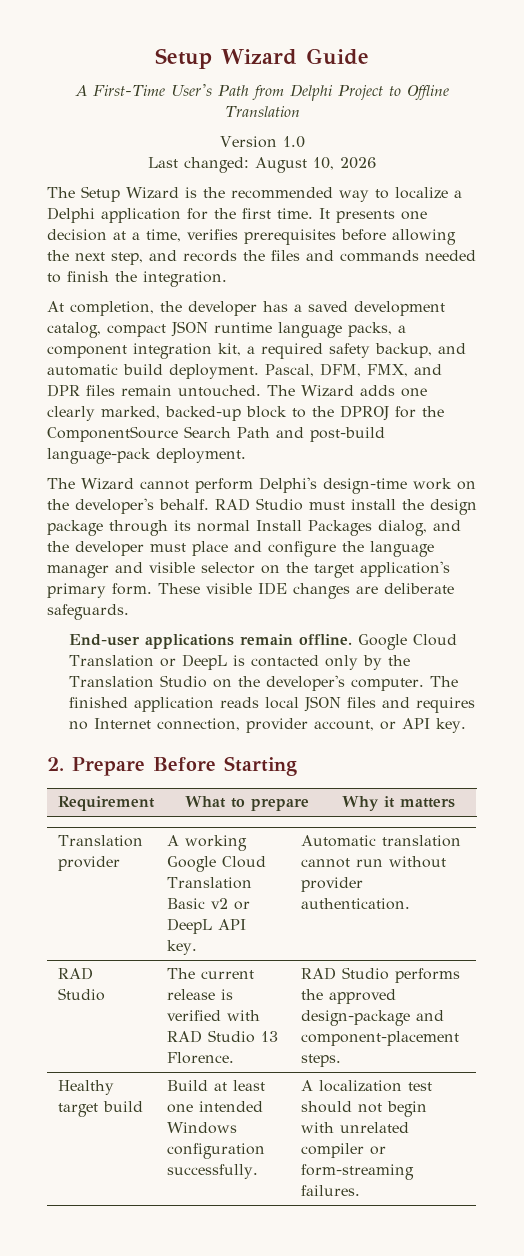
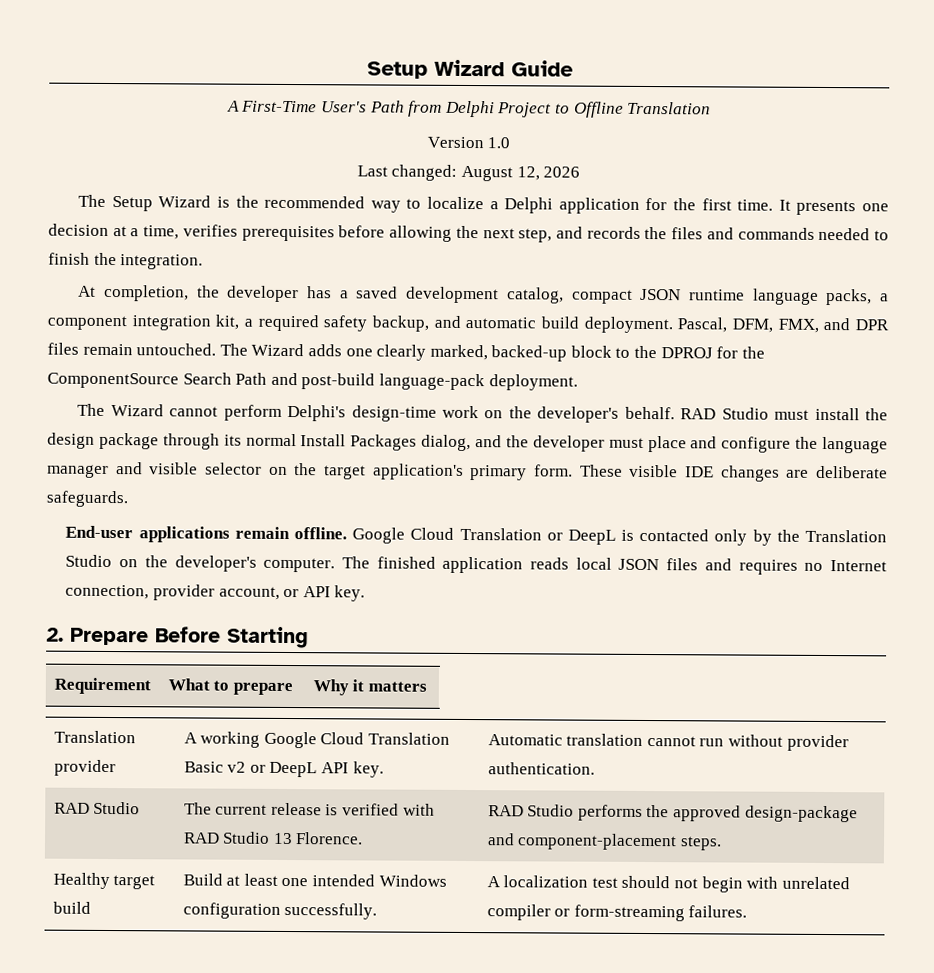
[313,157,334,170] 10, -> [516,166,540,181] 12,

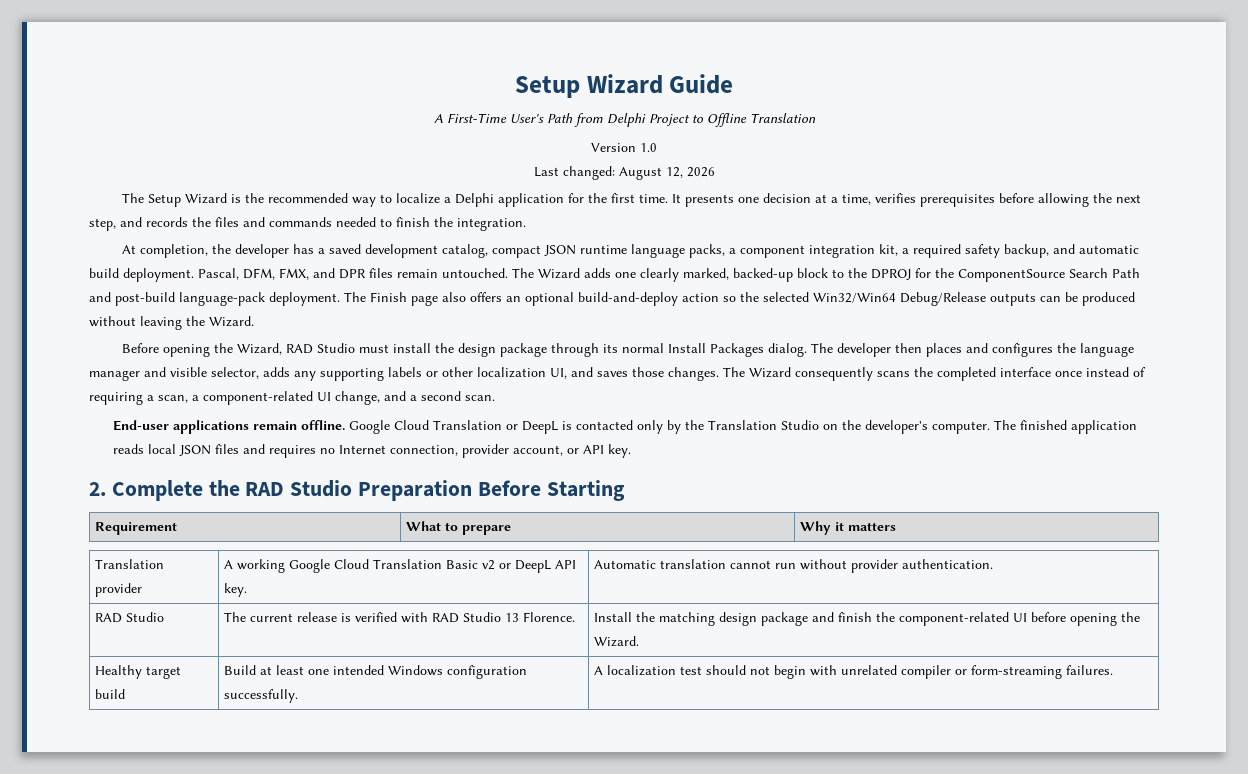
[77,403,675,423] // The Wizard cannot perform Delphi's design-time work on the developer's behalf. -> [344,292,1135,306] [89,316,254,330] [122,343,283,357] The Finish page also offers an optional build-and-deploy action so the selected Win32/Win64 Debug/Release outputs can be produced without leaving the Wizard. // Before opening the Wizard,
[421,434,792,453] dialog, and the developer must place and configure -> [768,343,1054,357] dialog. The developer then places and configures
[205,462,888,482] [46,490,128,508] selector on the target application's primary form. These visible IDE changes are deliberate safeguards. -> [211,367,1146,381] [89,391,495,405] selector, adds any supporting labels or other localization UI, and saves those changes. The Wizard consequently scans the completed interface once instead of requiring a scan, a component-related UI change, and a second scan.
[70,627,149,646] Prepare -> [111,480,473,501] Complete the RAD Studio Preparation
[487,804,858,823] [486,833,722,851] RAD Studio performs the approved design-package and component-placement steps. -> [594,612,1141,626] [594,636,640,647] Install the matching design package and finish the component-related UI before opening the Wizard.

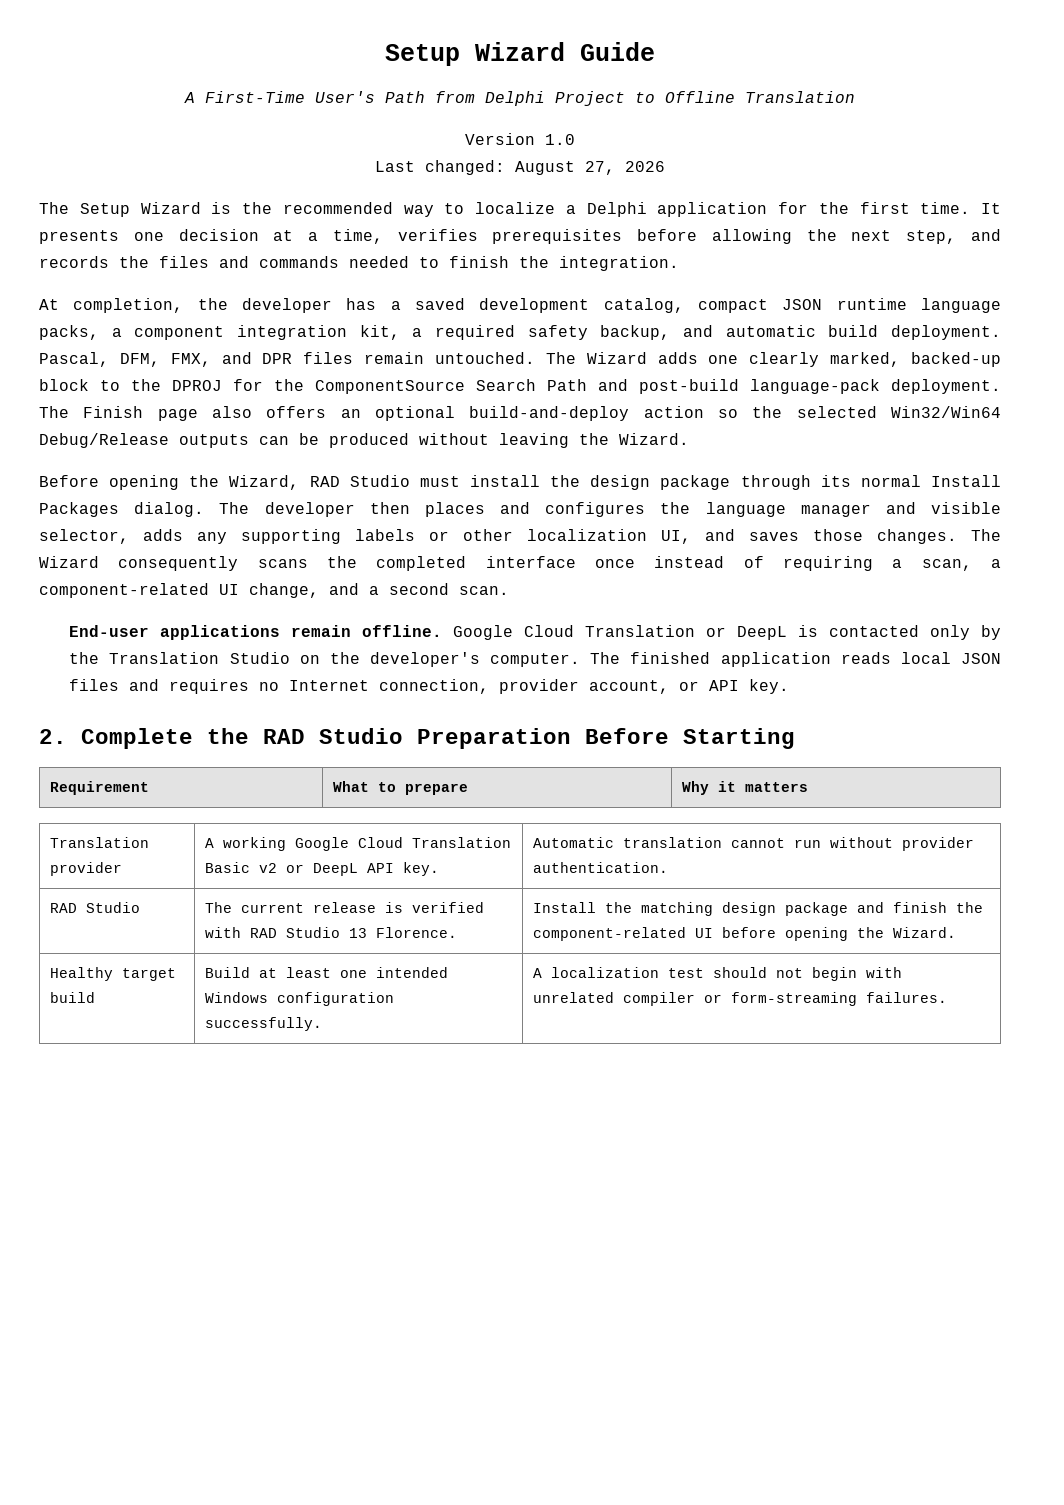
[665,167,683,178] 12, -> [585,161,615,175] 27,

